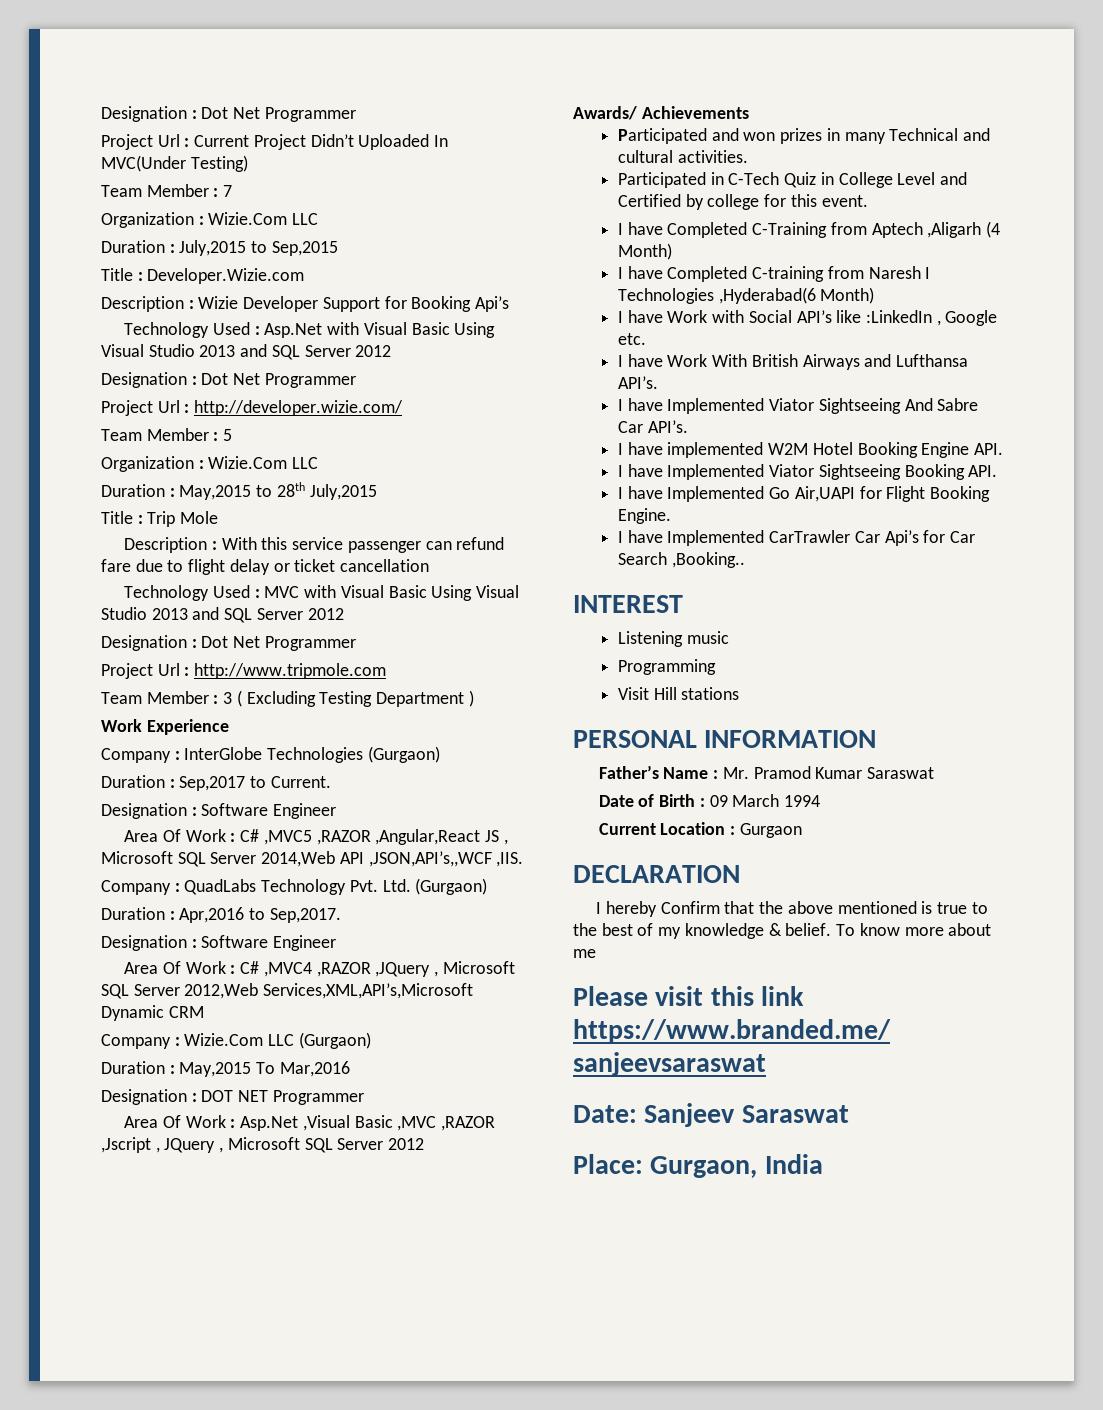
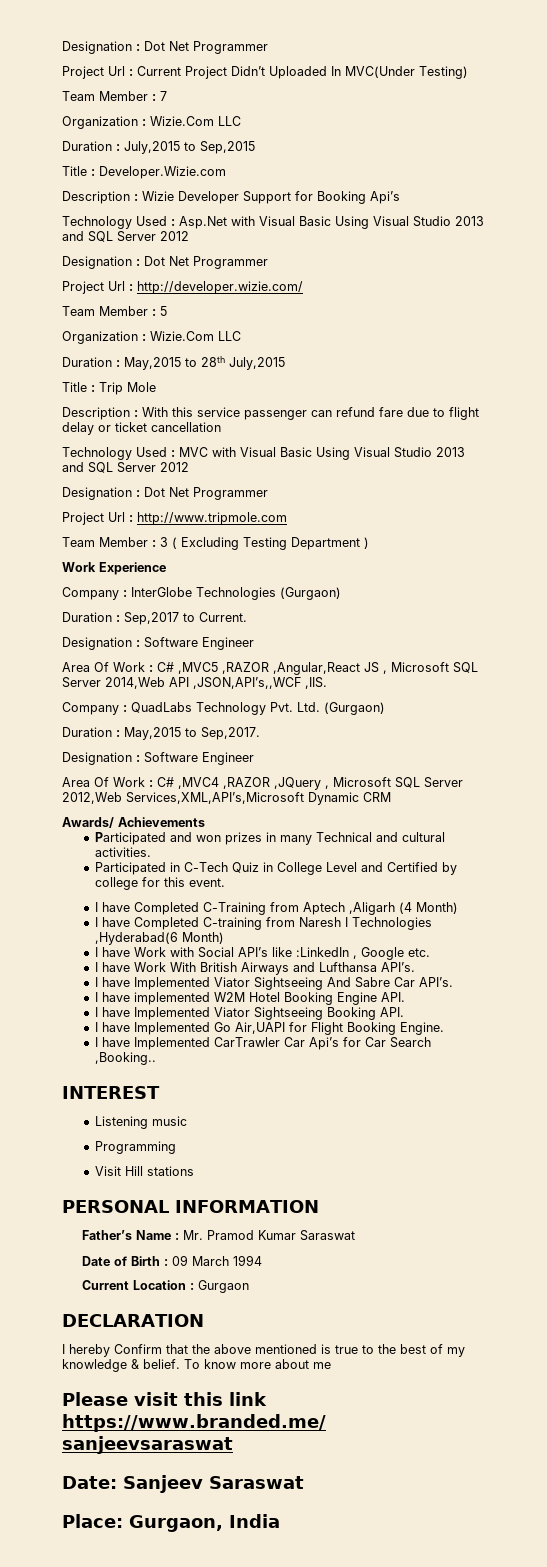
[179,907,245,923] Apr,2016 -> [124,727,181,740] May,2015
[101,1032,371,1049] [101,1061,350,1077] [101,1089,364,1105] [124,1115,496,1131] [101,1137,425,1153] // Company : Wizie.Com LLC (Gurgaon) // Duration : May,2015 To Mar,2016 // Designation : DOT NET Programmer // Area Of Work : Asp.Net ,Visual Basic ,MVC ,RAZOR ,Jscript , JQuery , Microsoft SQL Server 2012 -> (391, 797) none

